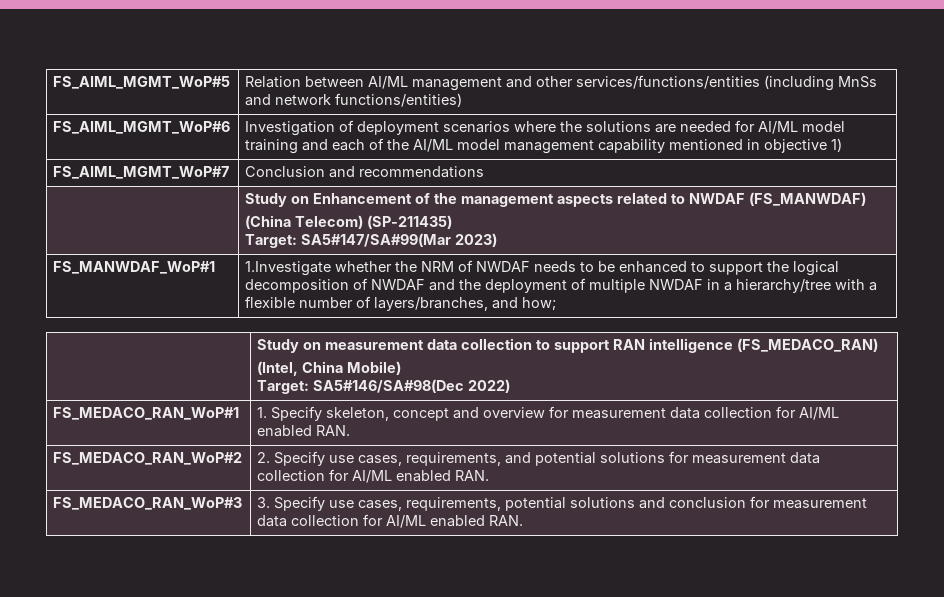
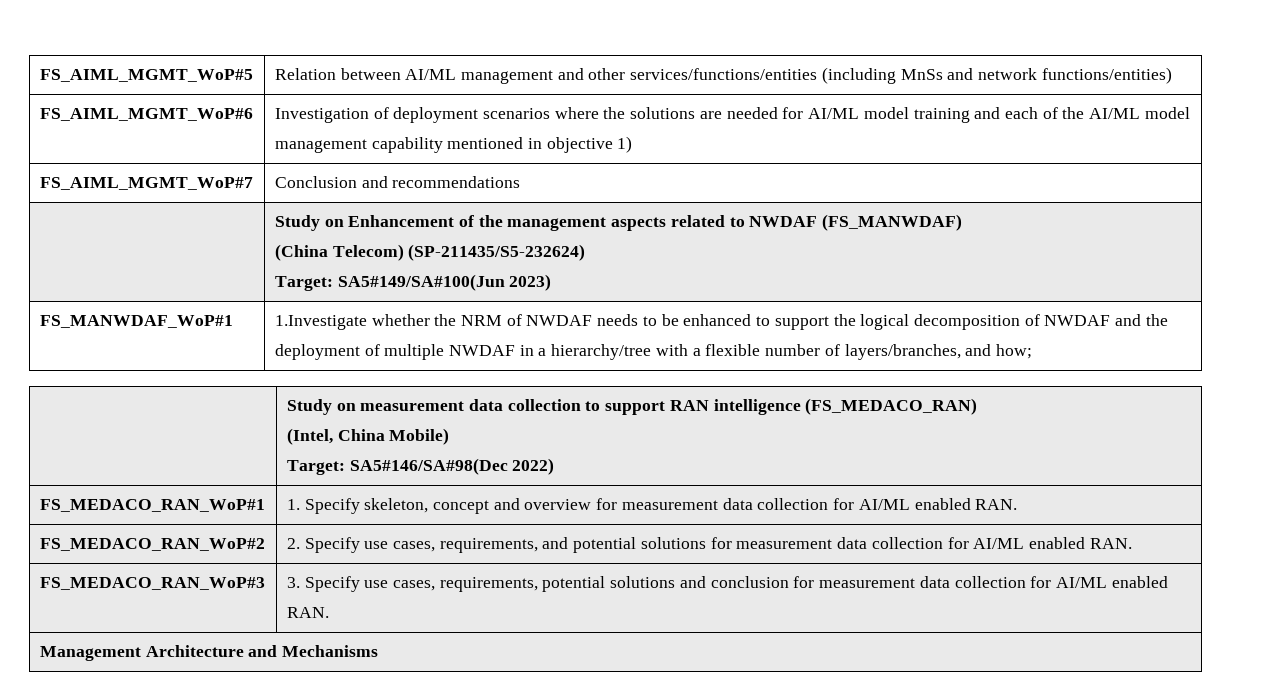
[367,215,453,229] [245,233,452,248] (SP-211435) // Target: SA5#147/SA#99(Mar -> [408,244,586,261] [274,274,505,291] (SP-211435/S5-232624) // Target: SA5#149/SA#100(Jun
(524, 520) none -> [39,645,379,661] // Management Architecture and Mechanisms

